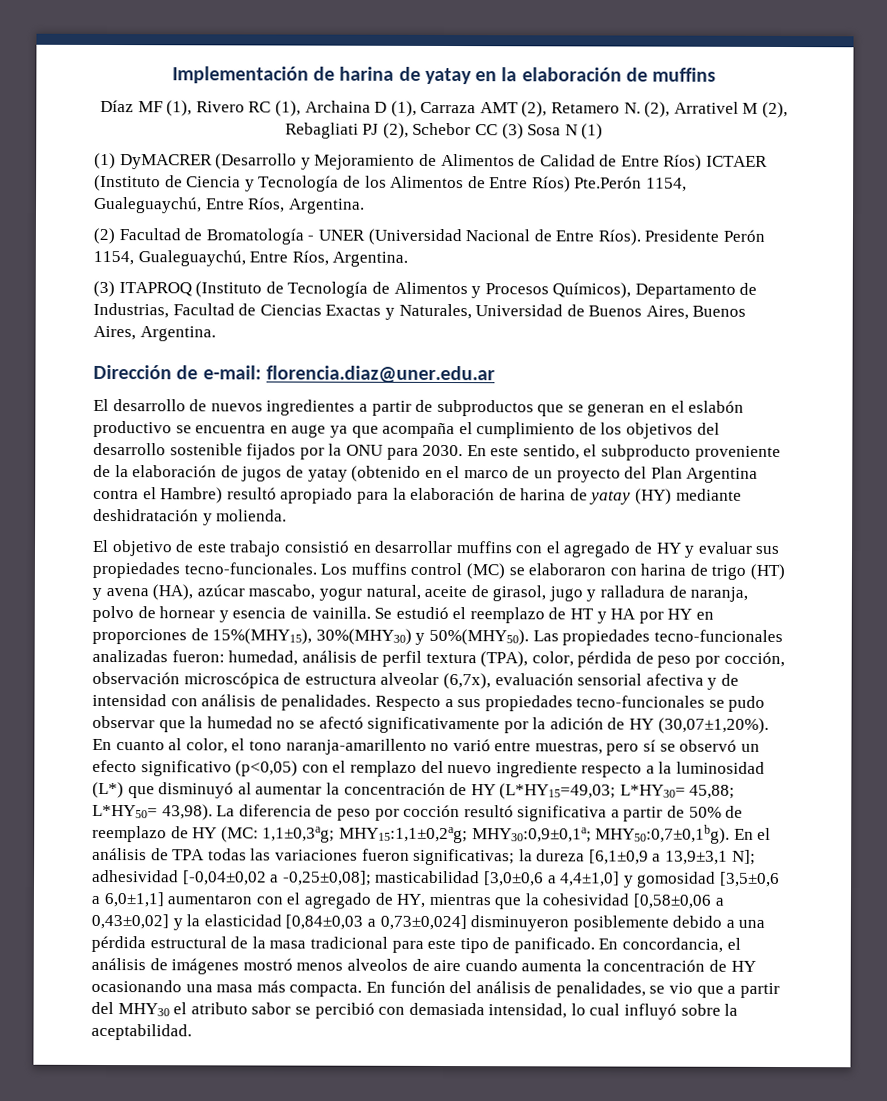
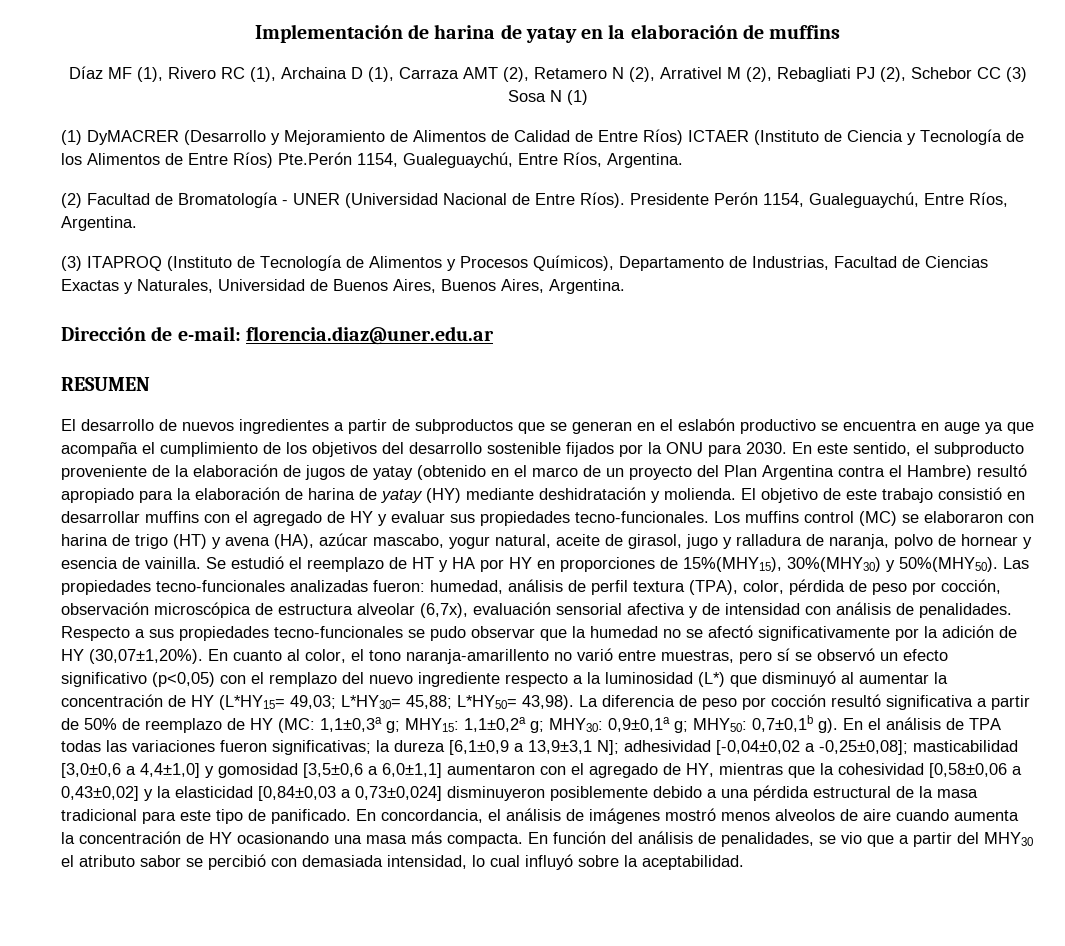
[623,102,641,114] N. -> [611,67,624,79] N
(495, 374) none -> [61,377,150,391] // RESUMEN
(288, 515) // -> (736, 494) none
[499,783,617,800] (L*HY15=49,03; -> [219,695,336,710] (L*HY15= 49,03;
[262,824,731,844] 1,1±0,3ag; MHY15:1,1±0,2ag; MHY30:0,9±0,1a; MHY50:0,7±0,1bg). -> [320,715,838,733] 1,1±0,3a g; MHY15: 1,1±0,2a g; MHY30: 0,9±0,1a g; MHY50: 0,7±0,1b g).

